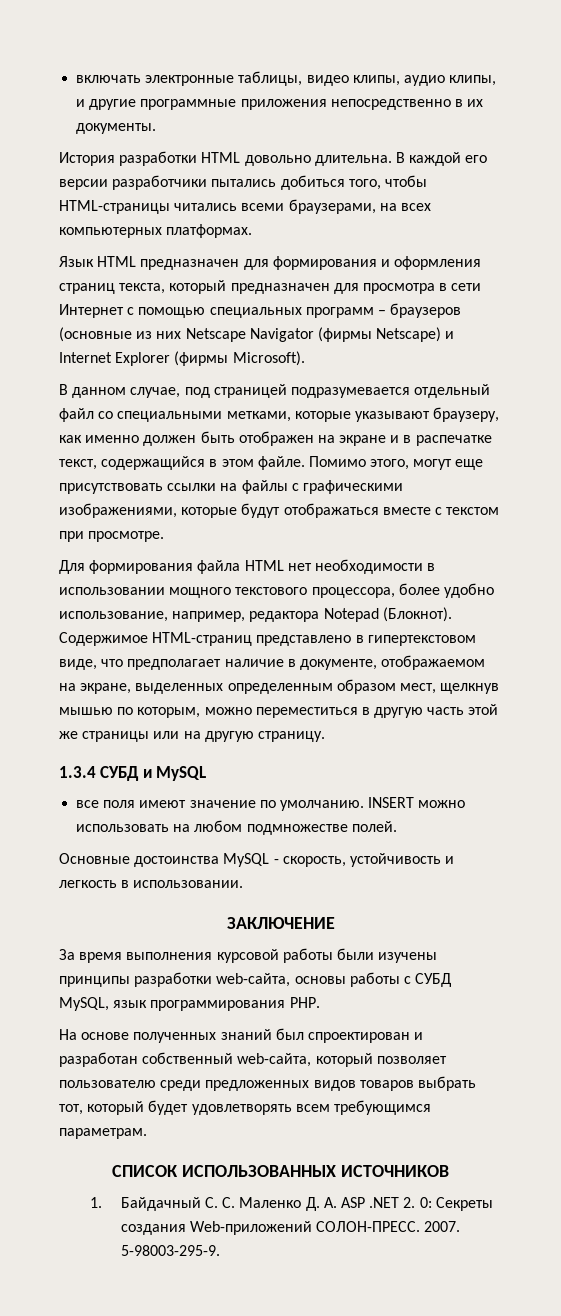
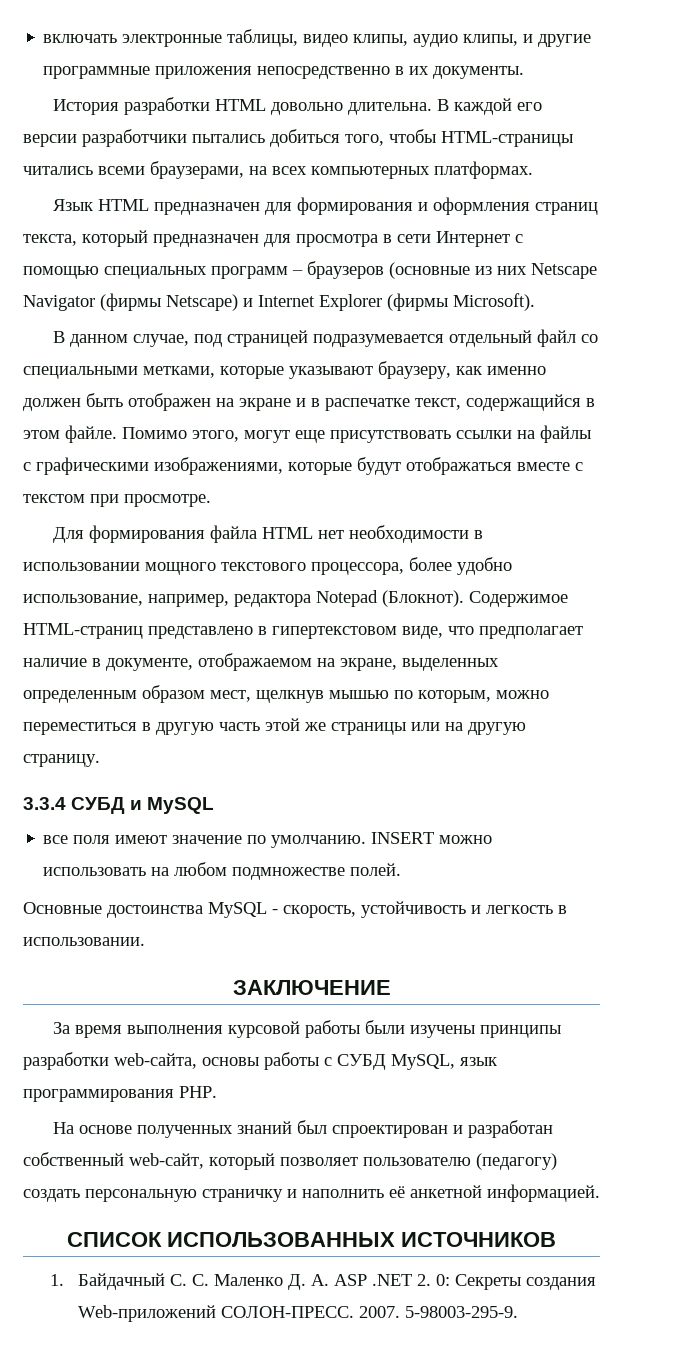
[59,766,96,778] 1.3.4 -> [23,797,66,810] 3.3.4
[237,1053,312,1067] web-сайта, -> [129,1153,204,1169] web-сайт,
[160,1076,476,1091] [59,1100,431,1115] [59,1128,147,1139] среди предложенных видов товаров выбрать тот, который будет удовлетворять всем требующимся параметрам. -> [476,1153,557,1170] [23,1184,600,1202] (педагогу) создать персональную страничку и наполнить её анкетной информацией.

